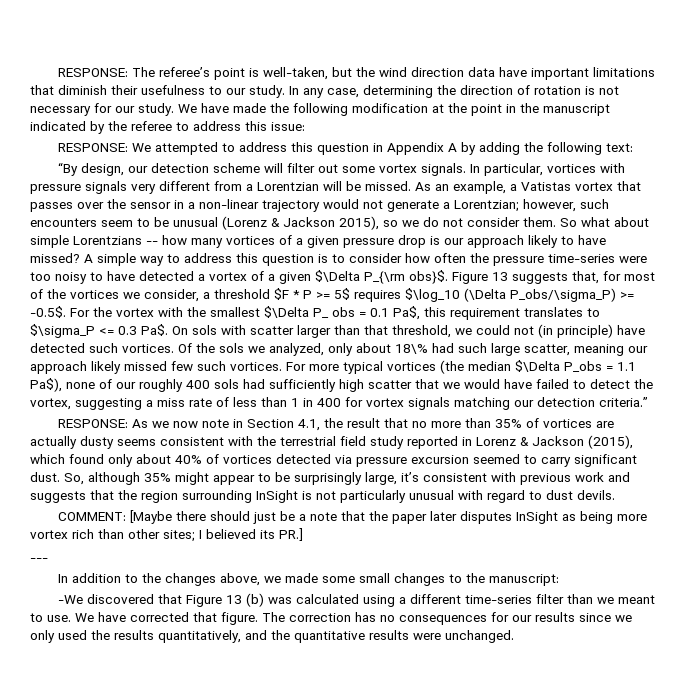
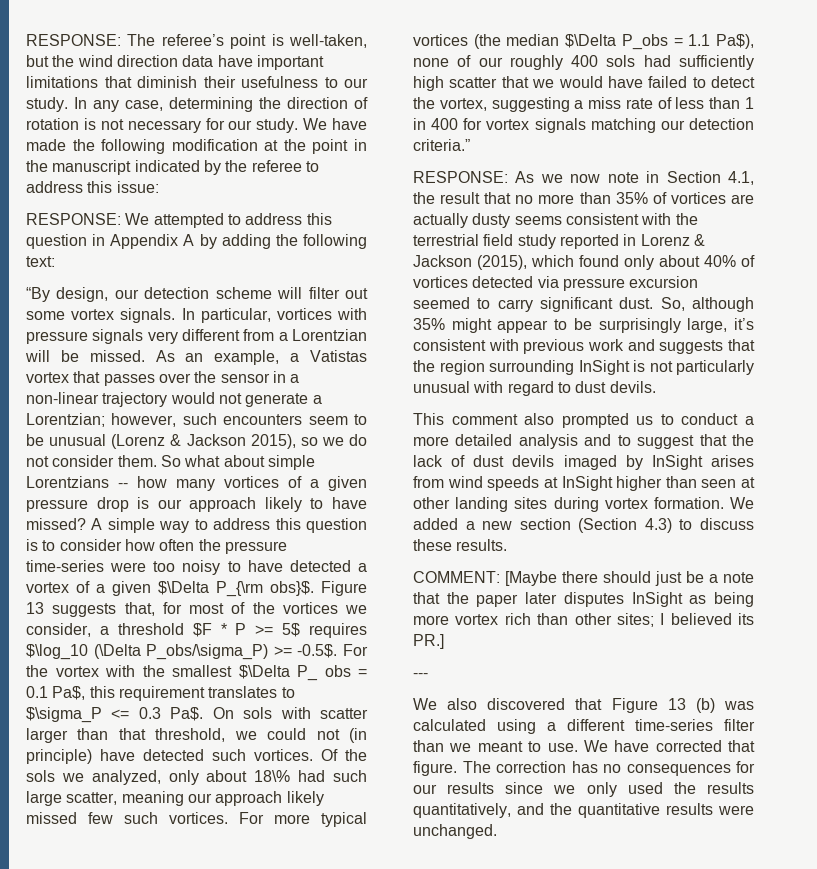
(615, 495) none -> [413,413,754,428] [413,434,754,449] [413,455,754,470] [413,476,755,491] [413,497,754,512] [413,518,754,533] [413,539,508,551] // This comment also prompted us to conduct a more detailed analysis and to suggest that the lack of dust devils imaged by InSight arises from wind speeds at InSight higher than seen at other landing sites during vortex formation. We added a new section (Section 4.3) to discuss these results.
[57,573,559,586] [57,595,83,604] In addition to the changes above, we made some small changes to the manuscript: // -We -> [413,698,478,710] We also

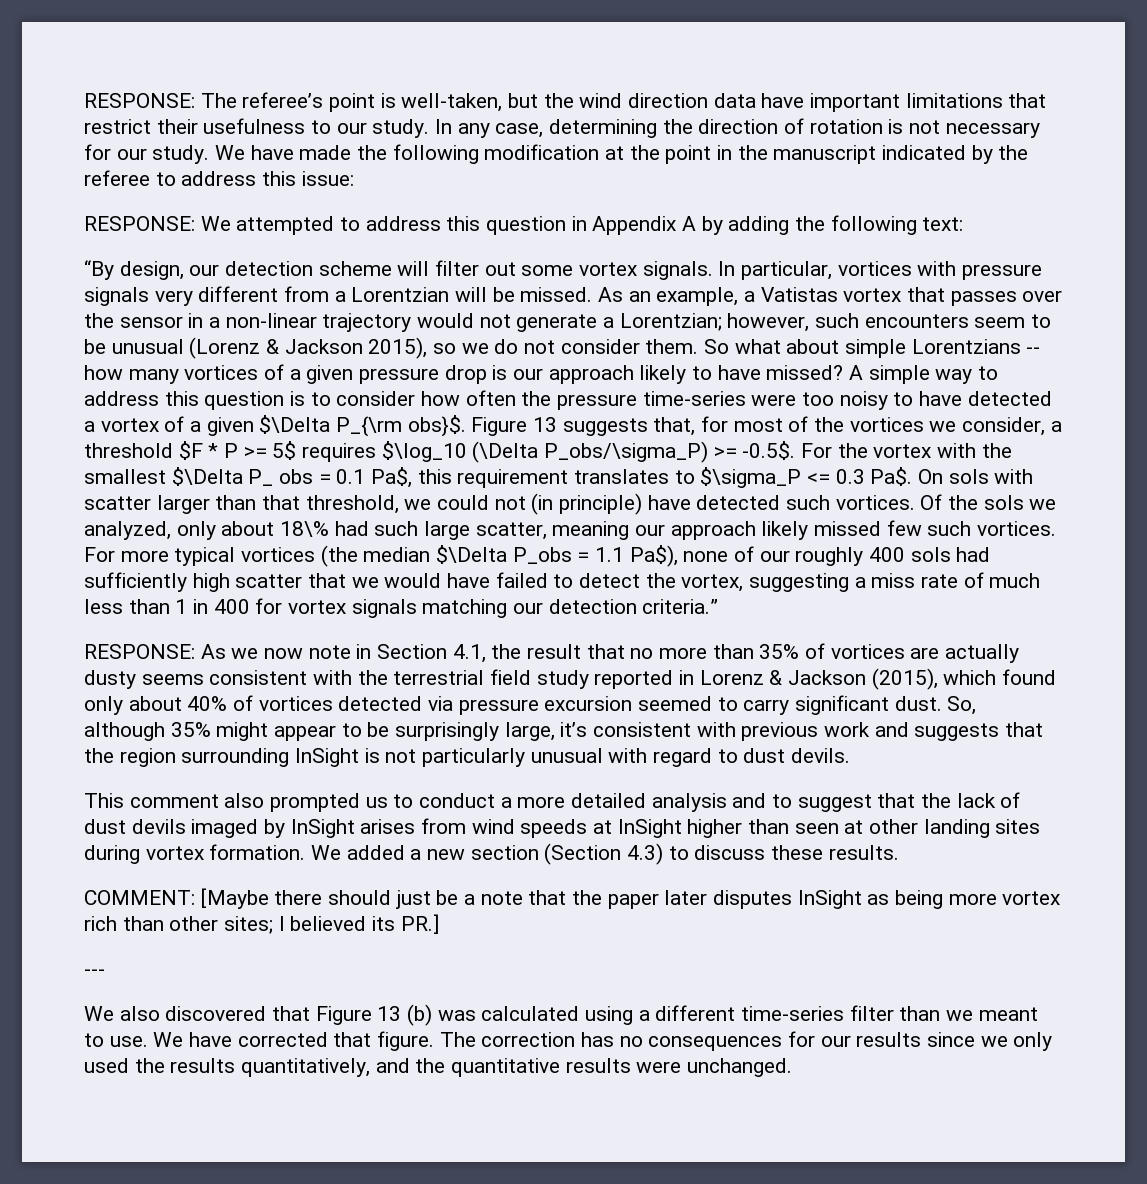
[137,76,197,88] diminish -> [84,119,151,134] restrict
(672, 103) none -> [989,573,1041,588] much

